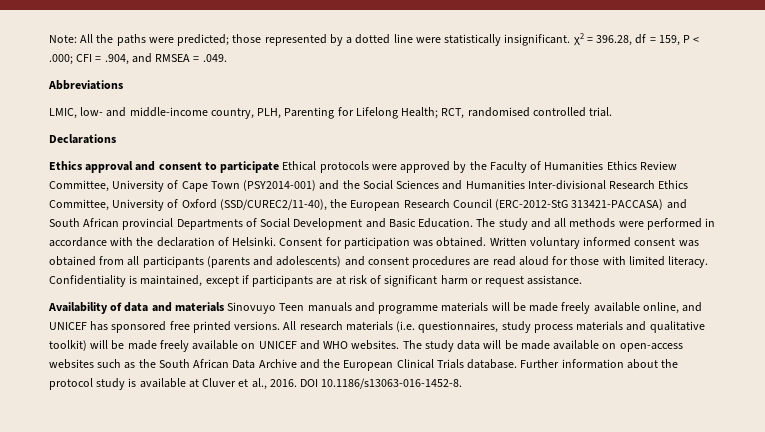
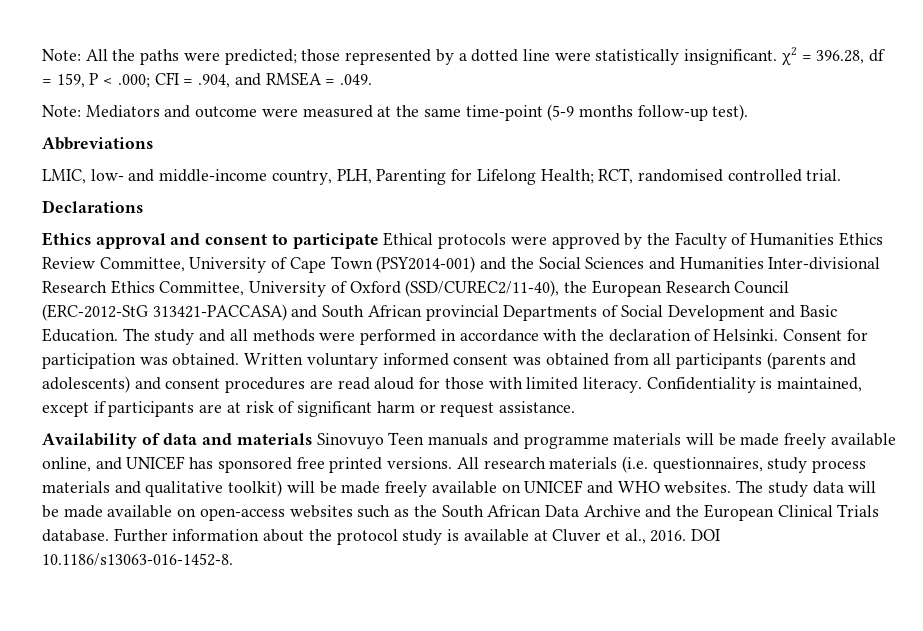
(227, 58) none -> [42,104,749,121] // Note: Mediators and outcome were measured at the same time-point (5-9 months follow-up test).

